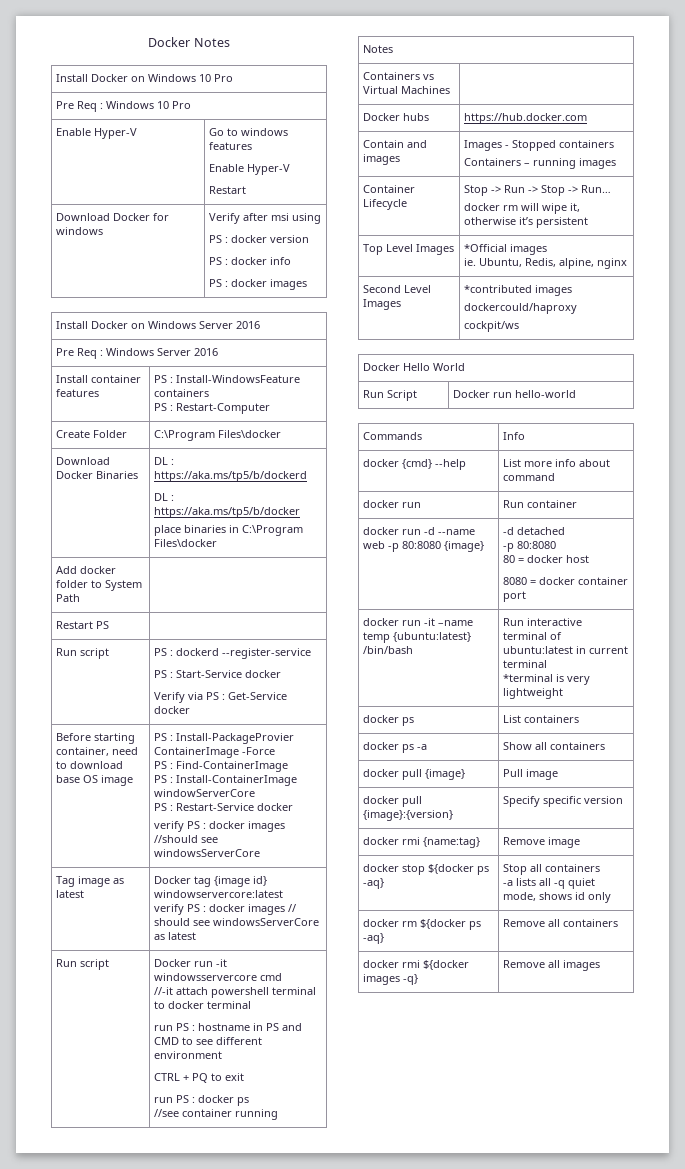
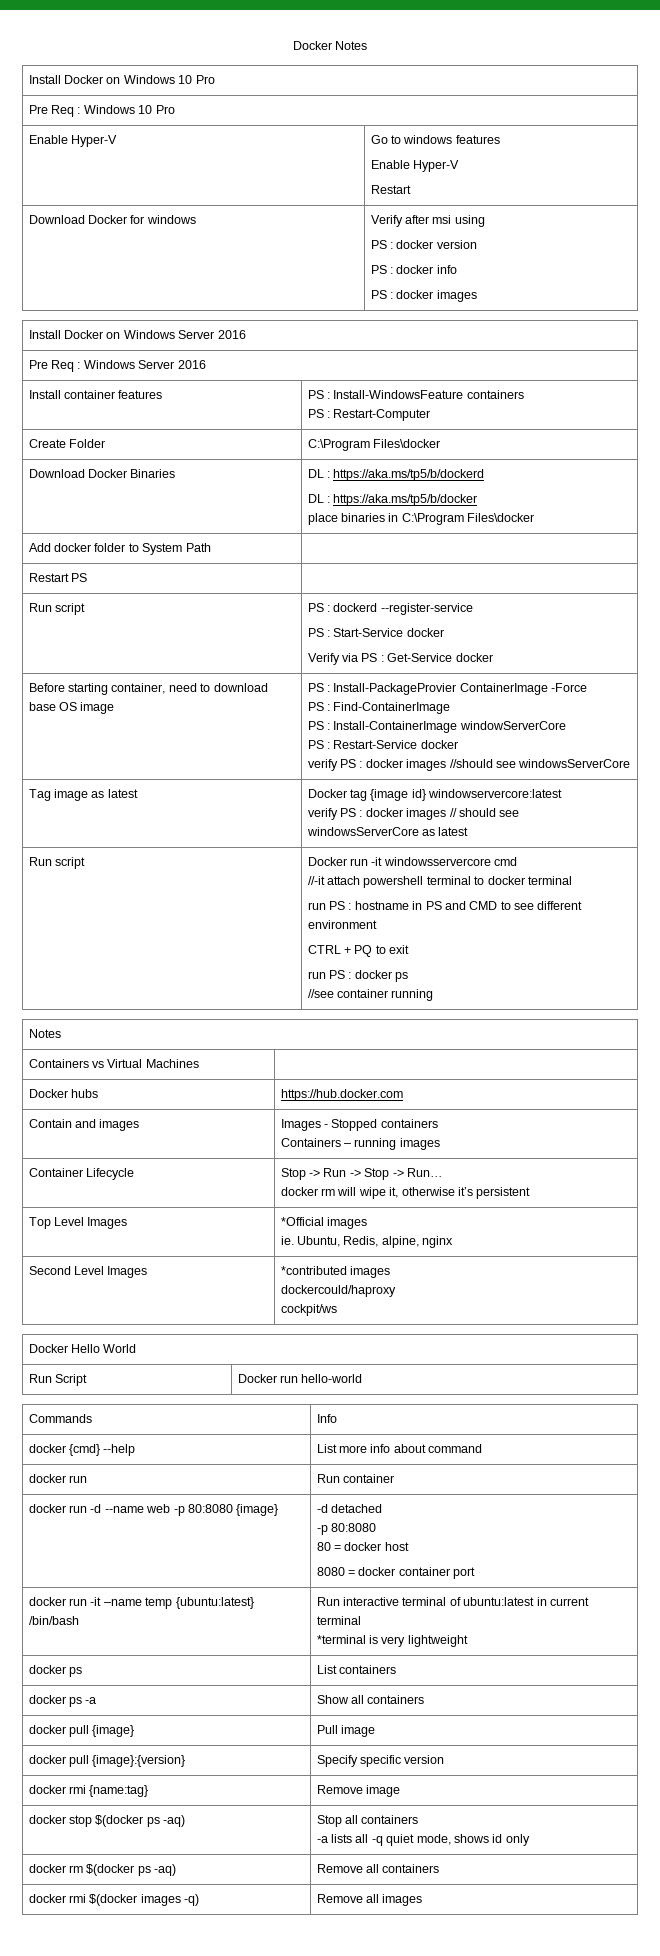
[428,864,490,875] [363,878,385,889] ${docker ps -aq} -> [95,1815,186,1827] $(docker ps -aq)
[420,919,482,930] [363,933,385,944] ${docker ps -aq} -> [86,1864,177,1876] $(docker ps -aq)
[423,960,470,970] [363,974,419,985] ${docker images -q} -> [89,1894,200,1906] $(docker images -q)

